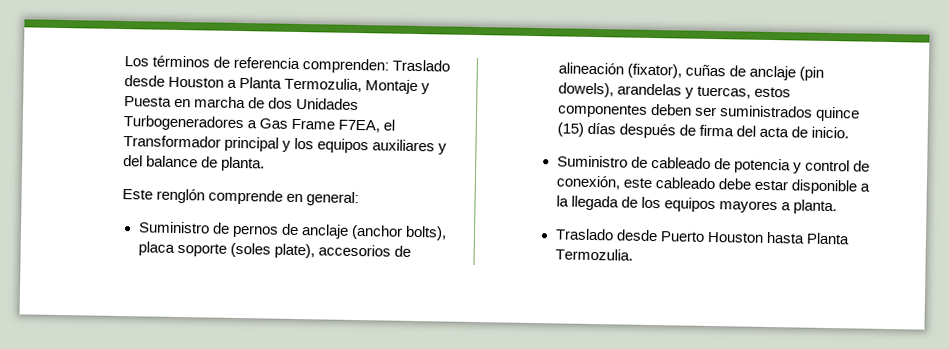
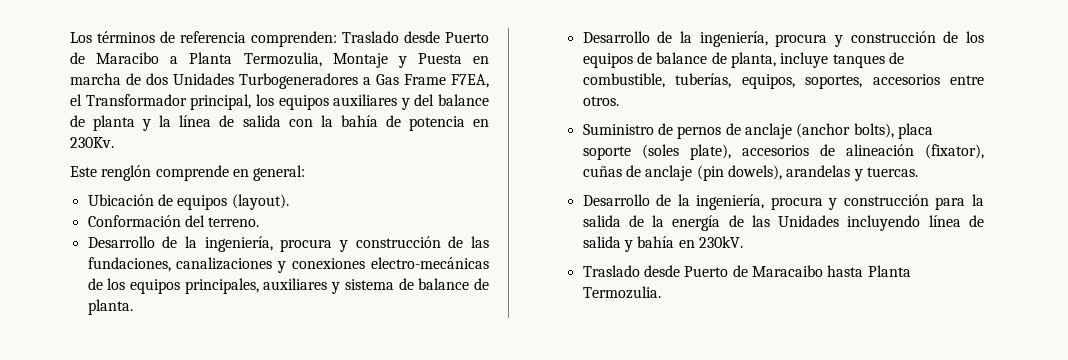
[168,76,225,88] Houston -> [445,32,490,43] [70,52,160,64] Puerto de Maracibo
[224,136,292,152] principal y -> [190,94,252,110] principal,
[221,156,266,172] planta. -> [93,115,490,131] [70,137,115,148] planta y la línea de salida con la bahía de potencia en 230Kv.
(360, 199) none -> [87,194,289,210] [87,215,260,227] [87,236,489,252] [87,257,490,273] [87,278,490,294] [87,299,133,315] [582,31,984,47] [582,52,904,68] [582,73,984,89] [582,96,619,106] // Ubicación de equipos (layout). // Conformación del terreno. // Desarrollo de la ingeniería, procura y construcción de las fundaciones, canalizaciones y conexiones electro-mecánicas de los equipos principales, auxiliares y sistema de balance de planta. // Desarrollo de la ingeniería, procura y construcción de los equipos de balance de planta, incluye tanques de combustible, tuberías, equipos, soportes, accesorios entre otros.
[696,85,791,99] [556,103,860,122] [556,122,849,139] [556,155,870,174] [555,175,870,195] [555,195,837,215] [554,228,764,243] tuercas, estos componentes deben ser suministrados quince (15) días después de firma del acta de inicio. // Suministro de cableado de potencia y control de conexión, este cableado debe estar disponible a la llegada de los equipos mayores a planta. // Traslado desde Puerto Houston -> [866,167,918,177] [582,194,984,210] [582,215,985,231] [582,236,743,252] [582,265,823,277] tuercas. // Desarrollo de la ingeniería, procura y construcción para la salida de la energía de las Unidades incluyendo línea de salida y bahía en 230kV. // Traslado desde Puerto de Maracaibo

